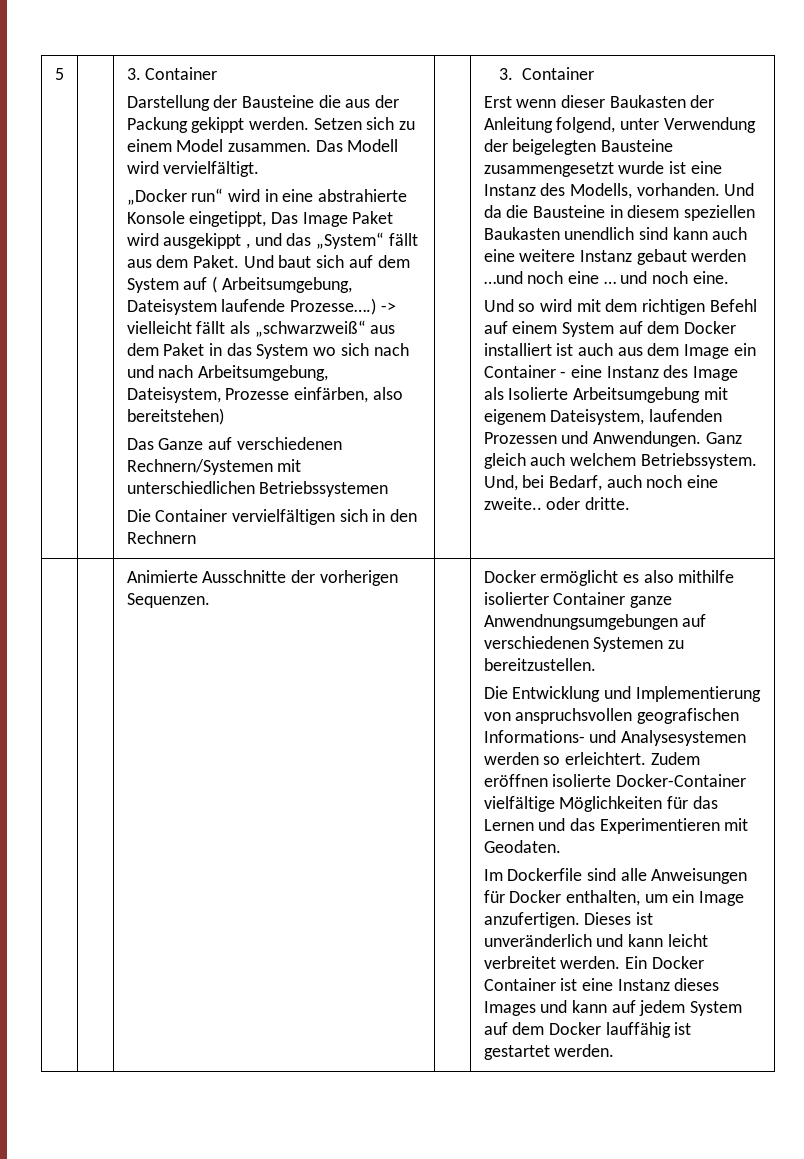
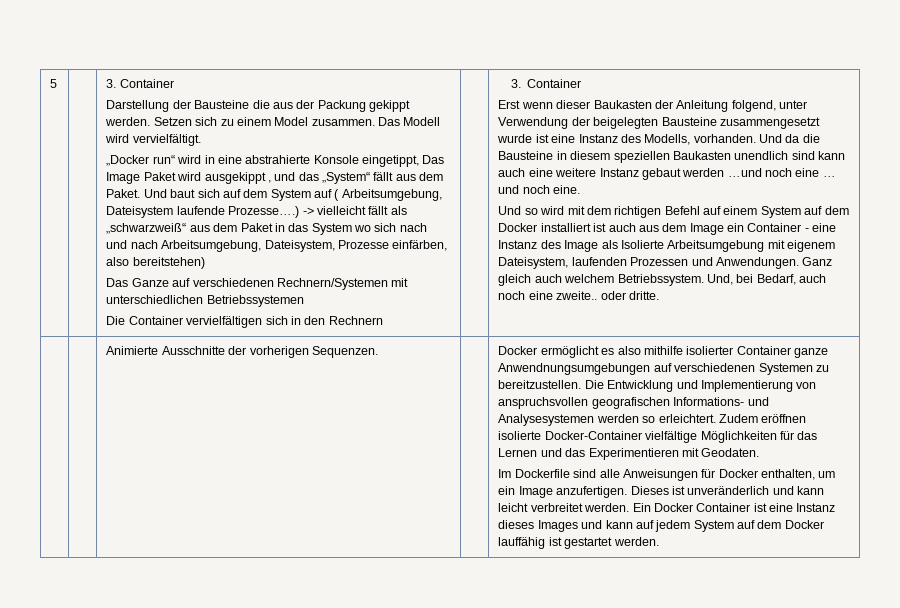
(596, 664) // -> (582, 384) none

